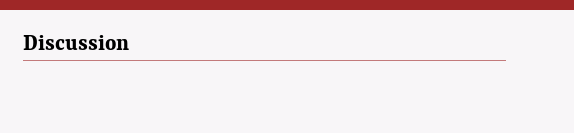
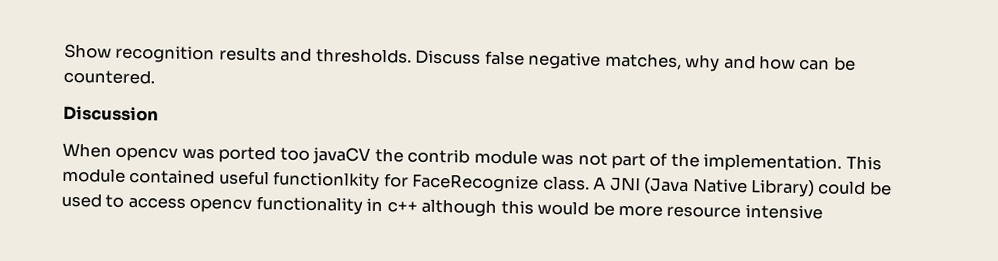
[23,35,129,50] Discussion -> [64,43,856,72] [63,68,155,85] [63,105,159,122] [62,142,882,173] [62,167,892,198] [61,192,823,220] Show recognition results and thresholds. Discuss false negative matches, why and how can be countered. // Discussion // When opencv was ported too javaCV the contrib module was not part of the implementation. This module contained useful functionlkity for FaceRecognize class. A JNI (Java Native Library) could be used to access opencv functionality in c++ although this would be more resource intensive

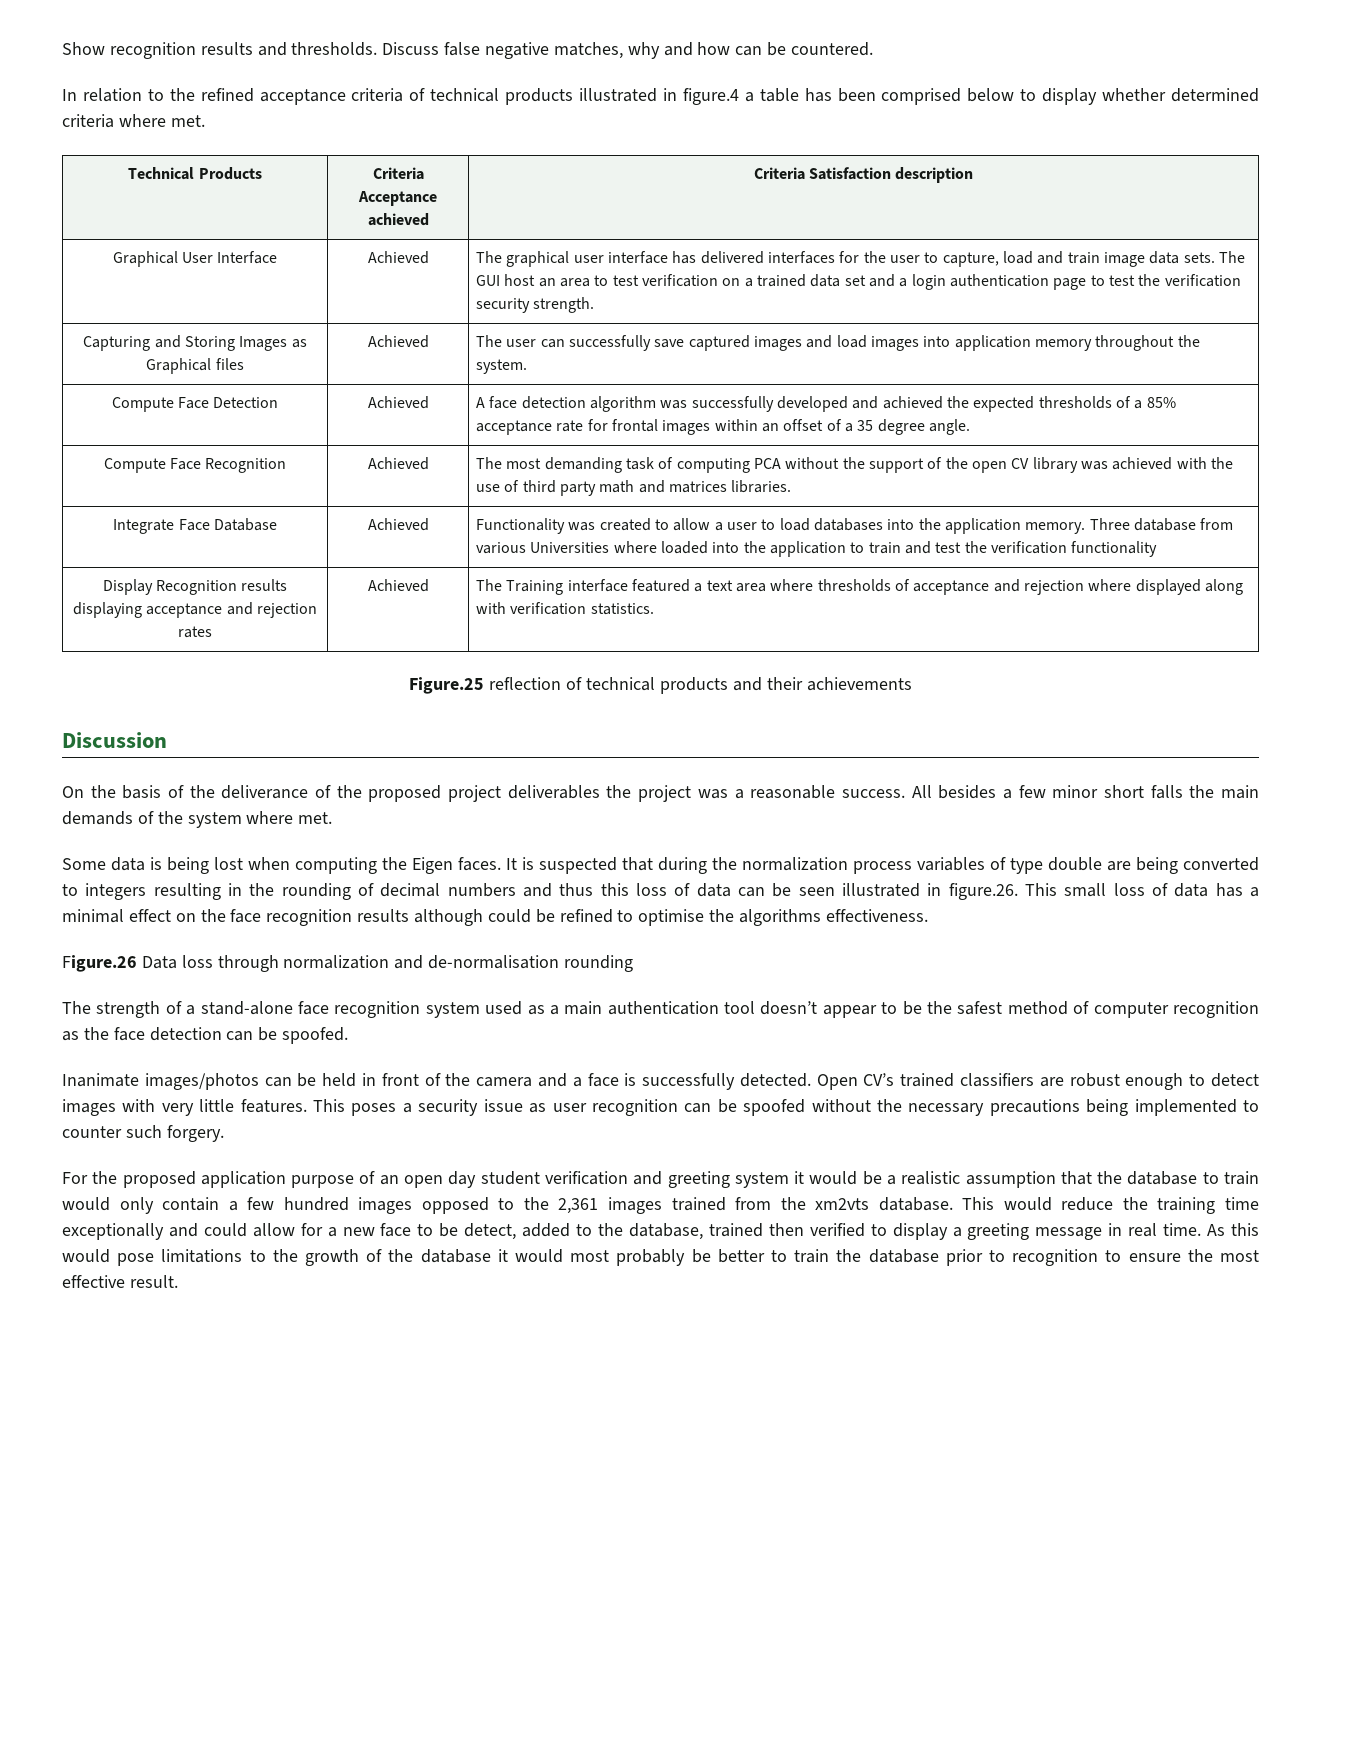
[63,105,159,122] [62,142,882,173] [62,167,892,198] [61,192,823,220] Discussion // When opencv was ported too javaCV the contrib module was not part of the implementation. This module contained useful functionlkity for FaceRecognize class. A JNI (Java Native Library) could be used to access opencv functionality in c++ although this would be more resource intensive -> [62,88,1259,105] [62,114,205,128] [128,167,262,180] [372,167,424,180] [357,191,437,206] [367,213,429,226] [753,167,974,183] [112,251,278,267] [367,251,429,264] [476,251,1245,267] [476,274,1241,290] [476,297,595,313] [83,335,307,351] [146,358,244,374] [367,335,429,348] [476,335,1200,351] [476,359,528,374] [111,397,279,412] [367,396,429,409] [476,396,1176,412] [476,419,971,435] [103,458,287,473] [367,457,429,470] [476,457,1233,473] [476,480,792,496] [113,518,277,534] [367,518,429,531] [476,518,1234,534] [476,541,1158,557] [102,579,288,595] [73,602,317,618] [178,626,212,638] [367,579,429,592] [476,579,1243,595] [476,602,654,615] [409,677,912,694] [62,732,167,748] [62,785,1259,802] [62,811,333,828] [62,857,1259,874] [62,883,1259,900] [62,909,928,926] [62,955,634,972] [62,1001,1259,1018] [62,1027,349,1044] [62,1073,1259,1090] [62,1099,1259,1116] [62,1125,224,1142] [62,1171,1259,1188] [62,1197,1259,1214] [62,1223,1260,1240] [62,1249,1260,1266] [62,1275,178,1288] In relation to the refined acceptance criteria of technical products illustrated in figure.4 a table has been comprised below to display whether determined criteria where met. // Technical Products | Criteria Acceptance achieved | Criteria Satisfaction description // Graphical User Interface | Achieved | The graphical user interface has delivered interfaces for the user to capture, load and train image data sets. The GUI host an area to test verification on a trained data set and a login authentication page to test the verification security strength. // Capturing and Storing Images as Graphical files | Achieved | The user can successfully save captured images and load images into application memory throughout the system. // Compute Face Detection | Achieved | A face detection algorithm was successfully developed and achieved the expected thresholds of a 85% acceptance rate for frontal images within an offset of a 35 degree angle. // Compute Face Recognition | Achieved | The most demanding task of computing PCA without the support of the open CV library was achieved with the use of third party math and matrices libraries. // Integrate Face Database | Achieved | Functionality was created to allow a user to load databases into the application memory. Three database from various Universities where loaded into the application to train and test the verification functionality // Display Recognition results displaying acceptance and rejection rates | Achieved | The Training interface featured a text area where thresholds of acceptance and rejection where displayed along with verification statistics. // Figure.25 reflection of technical products and their achievements // Discussion // On the basis of the deliverance of the proposed project deliverables the project was a reasonable success. All besides a few minor short falls the main demands of the system where met. // Some data is being lost when computing the Eigen faces. It is suspected that during the normalization process variables of type double are being converted to integers resulting in the rounding of decimal numbers and thus this loss of data can be seen illustrated in figure.26. This small loss of data has a minimal effect on the face recognition results although could be refined to optimise the algorithms effectiveness. // Figure.26 Data loss through normalization and de-normalisation rounding // The strength of a stand-alone face recognition system used as a main authentication tool doesn’t appear to be the safest method of computer recognition as the face detection can be spoofed. // Inanimate images/photos can be held in front of the camera and a face is successfully detected. Open CV’s trained classifiers are robust enough to detect images with very little features. This poses a security issue as user recognition can be spoofed without the necessary precautions being implemented to counter such forgery. // For the proposed application purpose of an open day student verification and greeting system it would be a realistic assumption that the database to train would only contain a few hundred images opposed to the 2,361 images trained from the xm2vts database. This would reduce the training time exceptionally and could allow for a new face to be detect, added to the database, trained then verified to display a greeting message in real time. As this would pose limitations to the growth of the database it would most probably be better to train the database prior to recognition to ensure the most effective result.

